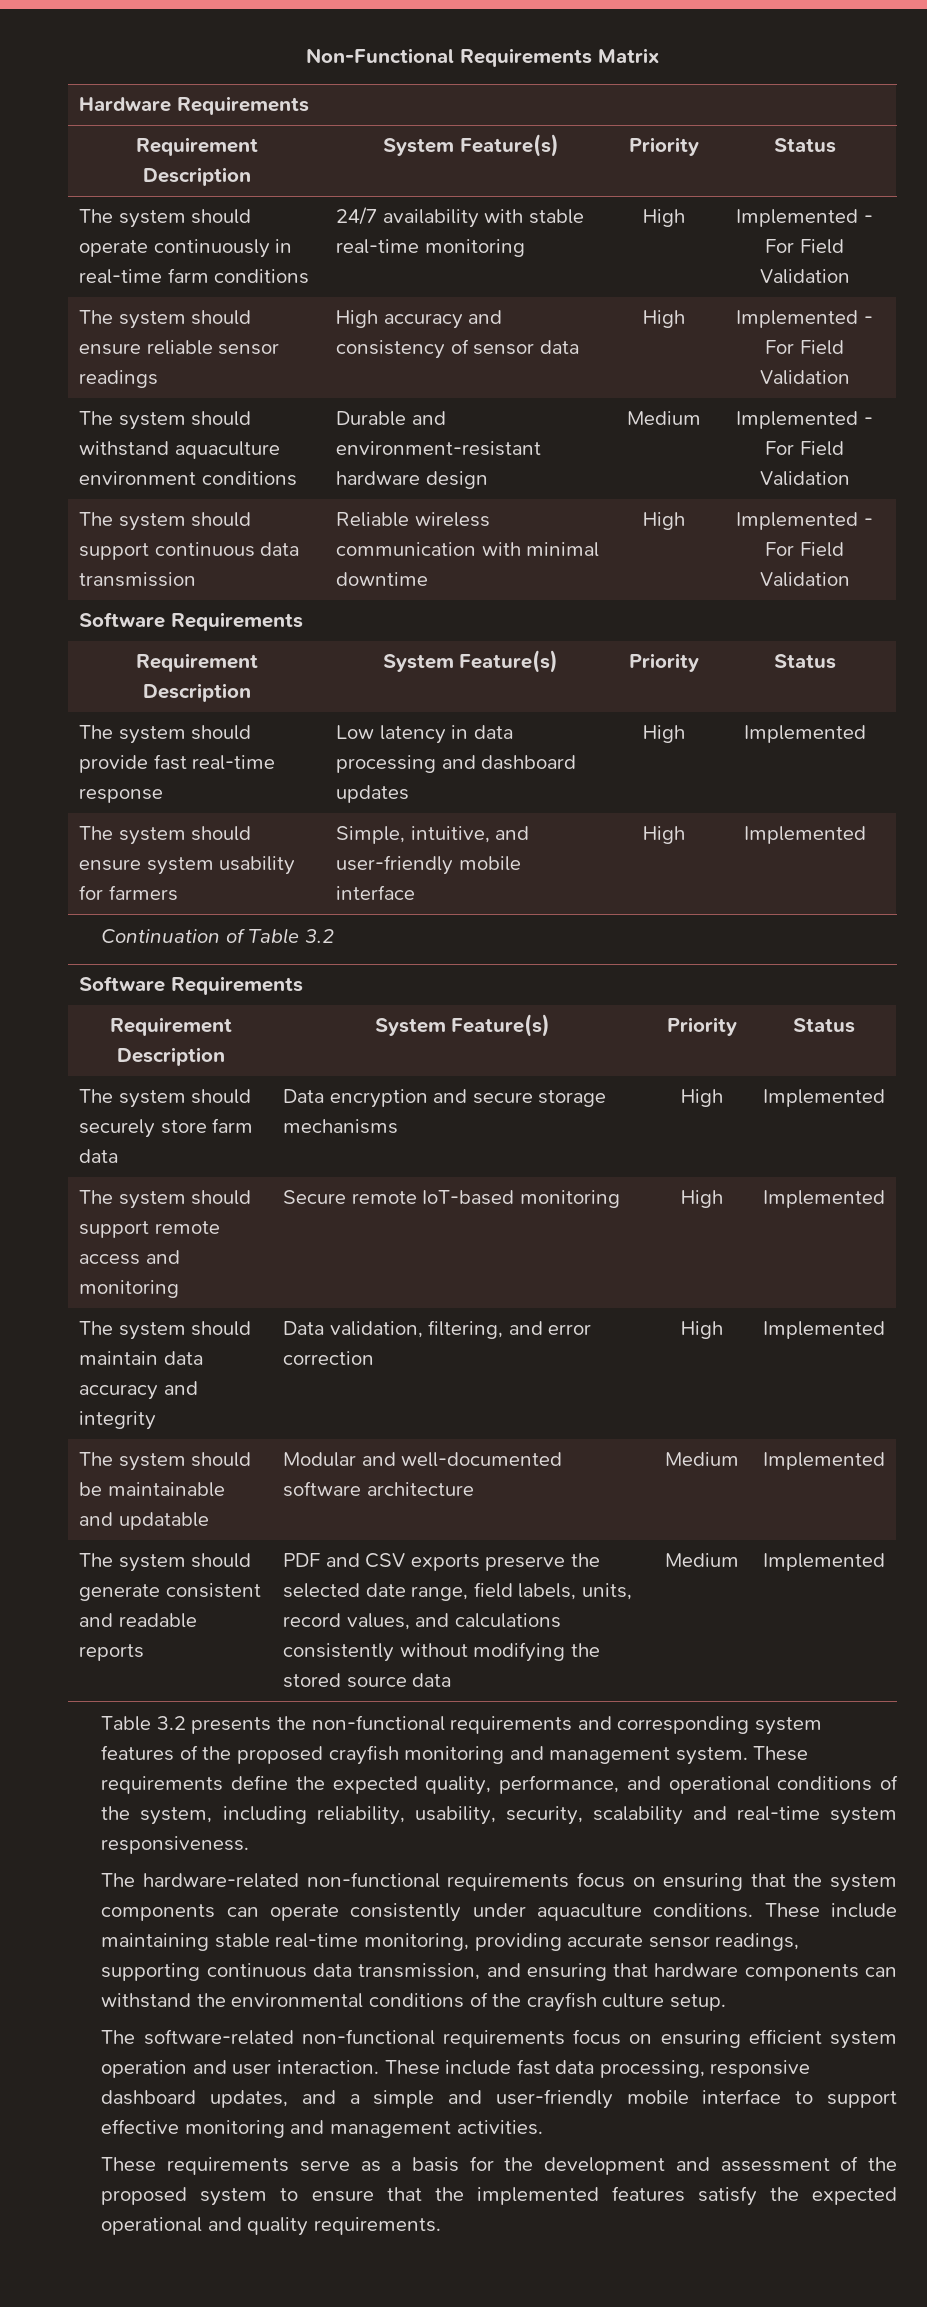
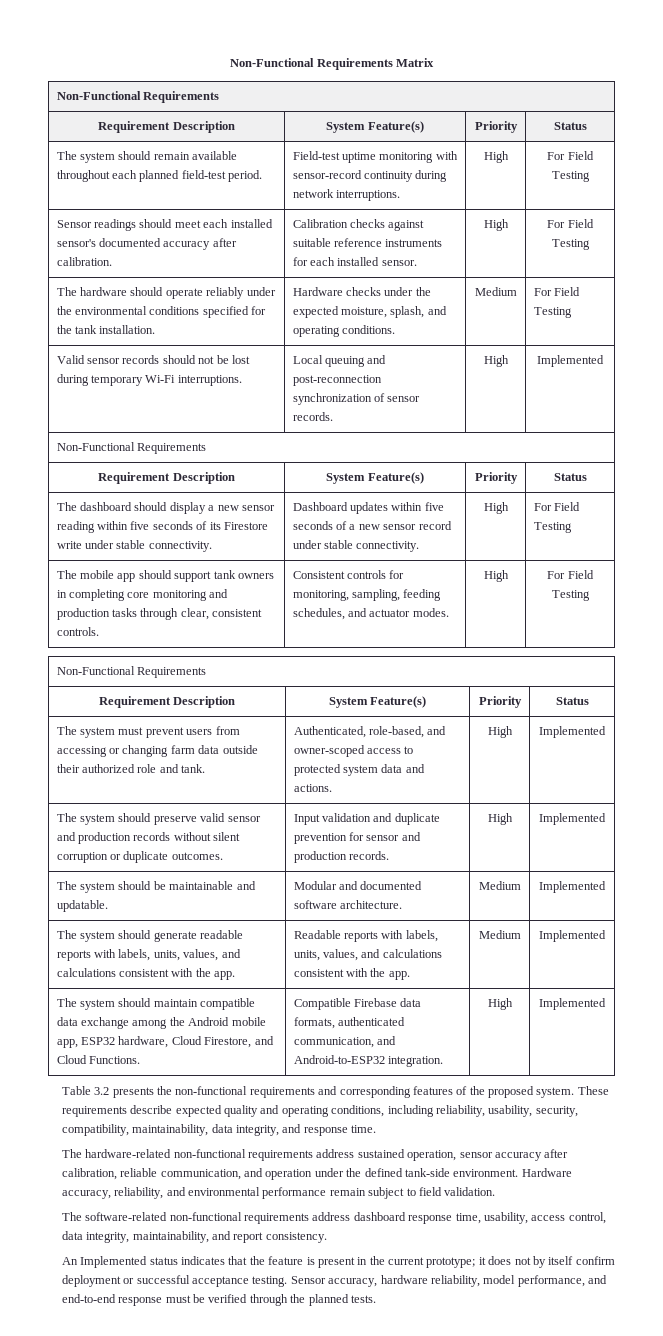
[79,97,172,112] Hardware -> [56,91,141,100] Non-Functional
[79,239,293,258] [79,268,310,284] [336,207,584,228] [336,239,525,257] [643,209,685,227] [736,209,873,227] [765,239,844,254] [759,269,850,284] [79,310,252,329] [79,340,280,355] [79,370,159,388] [336,310,503,329] [336,339,579,359] [643,310,685,328] [736,310,873,328] [765,340,844,355] [759,370,850,385] [79,411,252,430] [79,441,280,459] [79,471,297,486] [336,411,446,426] [336,441,542,456] [336,471,488,489] [627,411,701,425] [736,411,873,429] [765,441,844,456] [759,471,850,486] [79,512,252,531] [79,542,300,560] [79,572,197,587] [336,512,490,527] [336,542,600,557] [336,572,429,586] [643,512,685,530] [736,512,873,530] [765,542,844,557] [759,572,850,587] [79,612,303,631] [136,653,258,672] [143,683,251,702] [382,650,559,673] [629,653,699,672] [773,654,836,669] [79,725,252,744] [79,754,276,773] [79,788,164,803] [336,725,513,744] [336,755,577,773] [336,785,410,803] [643,725,685,743] [743,725,866,743] [79,826,252,845] [79,856,296,875] [79,885,178,901] [336,826,530,844] [336,855,521,875] [336,885,416,900] [643,826,685,844] [743,826,866,844] [101,928,334,944] [79,976,303,995] [109,1017,232,1036] [116,1047,225,1066] [374,1014,551,1037] [666,1017,737,1036] [792,1018,855,1033] [79,1089,252,1108] [79,1118,254,1138] [79,1149,119,1163] [283,1089,607,1108] [283,1119,399,1134] [680,1089,723,1107] [762,1089,885,1107] [79,1190,252,1209] [79,1221,220,1238] [79,1250,180,1265] [79,1280,180,1298] [283,1190,620,1208] [680,1190,723,1208] [762,1190,885,1208] [79,1321,252,1340] [79,1351,203,1365] [79,1381,198,1400] [79,1411,157,1430] [283,1320,592,1339] [283,1351,375,1365] operate continuously in real-time farm conditions | 24/7 availability with stable real-time monitoring | High | Implemented - For Field Validation // The system should ensure reliable sensor readings | High accuracy and consistency of sensor data | High | Implemented - For Field Validation // The system should withstand aquaculture environment conditions | Durable and environment-resistant hardware design | Medium | Implemented - For Field Validation // The system should support continuous data transmission | Reliable wireless communication with minimal downtime | High | Implemented - For Field Validation // Software Requirements // Requirement Description | System Feature(s) | Priority | Status // The system should provide fast real-time response | Low latency in data processing and dashboard updates | High | Implemented // The system should ensure system usability for farmers | Simple, intuitive, and user-friendly mobile interface | High | Implemented // Continuation of Table 3.2 // Software Requirements // Requirement Description | System Feature(s) | Priority | Status // The system should securely store farm data | Data encryption and secure storage mechanisms | High | Implemented // The system should support remote access and monitoring | Secure remote IoT-based monitoring | High | Implemented // The system should maintain data accuracy and integrity | Data validation, filtering, and error correction -> [153,151,238,160] [56,170,263,182] [292,151,458,163] [292,170,448,182] [292,189,401,201] [483,151,509,163] [547,151,594,160] [551,171,590,182] [56,219,273,231] [56,238,237,250] [56,257,112,266] [292,219,425,231] [292,238,443,247] [292,257,417,266] [483,219,509,231] [547,219,594,228] [551,239,590,250] [56,287,276,299] [56,306,267,318] [56,325,156,334] [292,287,431,296] [292,306,447,318] [292,325,396,337] [474,287,517,296] [533,287,581,296] [533,307,572,318] [56,355,250,364] [56,374,242,386] [292,355,387,367] [292,375,382,386] [292,393,421,405] [292,412,333,421] [483,355,509,367] [537,355,604,367] [56,442,207,454] [98,472,235,484] [326,472,424,484] [474,472,518,484] [553,473,587,481] [56,502,275,514] [56,521,268,533] [56,540,212,552] [292,502,444,514] [292,521,452,530] [292,540,420,552] [483,502,509,514] [533,502,581,511] [533,522,572,533] [56,570,274,582] [56,589,229,601] [56,608,263,620] [56,627,99,636] [292,570,405,579] [292,589,442,601] [292,608,449,620] [483,570,509,582] [547,570,594,579] [551,590,590,601] [56,666,207,678] [98,696,236,708] [328,696,427,708] [478,696,522,708] [555,697,589,705] [56,726,240,738] [56,745,258,757] [56,764,206,773] [293,726,447,738] [293,745,414,757] [293,764,425,776] [293,784,332,792] [487,726,513,738] [539,726,606,738] [56,813,261,825] [56,832,241,844] [56,851,223,863] [293,813,440,825] [293,832,421,844] [293,851,390,863] remain available throughout each planned field-test period. | Field-test uptime monitoring with sensor-record continuity during network interruptions. | High | For Field Testing // Sensor readings should meet each installed sensor's documented accuracy after calibration. | Calibration checks against suitable reference instruments for each installed sensor. | High | For Field Testing // The hardware should operate reliably under the environmental conditions specified for the tank installation. | Hardware checks under the expected moisture, splash, and operating conditions. | Medium | For Field Testing // Valid sensor records should not be lost during temporary Wi-Fi interruptions. | Local queuing and post-reconnection synchronization of sensor records. | High | Implemented // Non-Functional Requirements // Requirement Description | System Feature(s) | Priority | Status // The dashboard should display a new sensor reading within five seconds of its Firestore write under stable connectivity. | Dashboard updates within five seconds of a new sensor record under stable connectivity. | High | For Field Testing // The mobile app should support tank owners in completing core monitoring and production tasks through clear, consistent controls. | Consistent controls for monitoring, sampling, feeding schedules, and actuator modes. | High | For Field Testing // Non-Functional Requirements // Requirement Description | System Feature(s) | Priority | Status // The system must prevent users from accessing or changing farm data outside their authorized role and tank. | Authenticated, role-based, and owner-scoped access to protected system data and actions. | High | Implemented // The system should preserve valid sensor and production records without silent corruption or duplicate outcomes. | Input validation and duplicate prevention for sensor and production records.
[118,1512,209,1530] updatable -> [56,900,108,912] updatable.
[401,1452,563,1467] [283,1481,474,1497] well-documented software architecture -> [360,881,423,890] [293,900,403,909] documented software architecture.
[165,1583,261,1598] [79,1613,114,1627] consistent and -> (197, 936) none
[283,1553,600,1571] [283,1582,632,1601] [283,1613,561,1630] [283,1642,600,1662] [283,1673,452,1688] [664,1553,739,1567] | PDF and CSV exports preserve the selected date range, field labels, units, record values, and calculations consistently without modifying the stored source data | Medium -> [94,949,241,961] [56,968,236,980] [293,930,438,942] [293,949,442,961] [293,968,410,980] [478,930,521,939] [539,930,606,942] [56,998,256,1010] [56,1017,266,1029] [56,1036,274,1048] [56,1055,141,1064] [293,998,422,1010] [293,1017,406,1029] [293,1036,397,1048] [293,1055,444,1067] [487,998,513,1010] with labels, units, values, and calculations consistent with the app. | Readable reports with labels, units, values, and calculations consistent with the app. | Medium | Implemented // The system should maintain compatible data exchange among the Android mobile app, ESP32 hardware, Cloud Firestore, and Cloud Functions. | Compatible Firebase data formats, authenticated communication, and Android-to-ESP32 integration. | High
[754,1717,822,1735] system -> (411, 1092) none
[328,1745,809,1765] [101,1775,898,1795] [101,1806,898,1825] [101,1836,250,1854] [101,1872,898,1892] [101,1903,897,1922] [101,1933,800,1951] [101,1963,897,1981] [101,1992,726,2012] [101,2029,897,2049] [101,2059,811,2078] [101,2089,897,2109] [101,2119,543,2138] [101,2156,897,2175] [101,2186,897,2206] [101,2217,441,2236] crayfish monitoring and management system. These requirements define the expected quality, performance, and operational conditions of the system, including reliability, usability, security, scalability and real-time system responsiveness. // The hardware-related non-functional requirements focus on ensuring that the system components can operate consistently under aquaculture conditions. These include maintaining stable real-time monitoring, providing accurate sensor readings, supporting continuous data transmission, and ensuring that hardware components can withstand the environmental conditions of the crayfish culture setup. // The software-related non-functional requirements focus on ensuring efficient system operation and user interaction. These include fast data processing, responsive dashboard updates, and a simple and user-friendly mobile interface to support effective monitoring and management activities. // These requirements serve as a basis for the development and assessment of the proposed system to ensure that the implemented features satisfy the expected operational and quality requirements. -> [536,1086,609,1098] [61,1105,578,1117] [61,1124,377,1136] [61,1149,569,1161] [61,1168,572,1180] [61,1187,496,1199] [61,1212,606,1224] [61,1231,327,1243] [61,1256,615,1268] [61,1275,608,1287] [61,1294,376,1306] system. These requirements describe expected quality and operating conditions, including reliability, usability, security, compatibility, maintainability, data integrity, and response time. // The hardware-related non-functional requirements address sustained operation, sensor accuracy after calibration, reliable communication, and operation under the defined tank-side environment. Hardware accuracy, reliability, and environmental performance remain subject to field validation. // The software-related non-functional requirements address dashboard response time, usability, access control, data integrity, maintainability, and report consistency. // An Implemented status indicates that the feature is present in the current prototype; it does not by itself confirm deployment or successful acceptance testing. Sensor accuracy, hardware reliability, model performance, and end-to-end response must be verified through the planned tests.

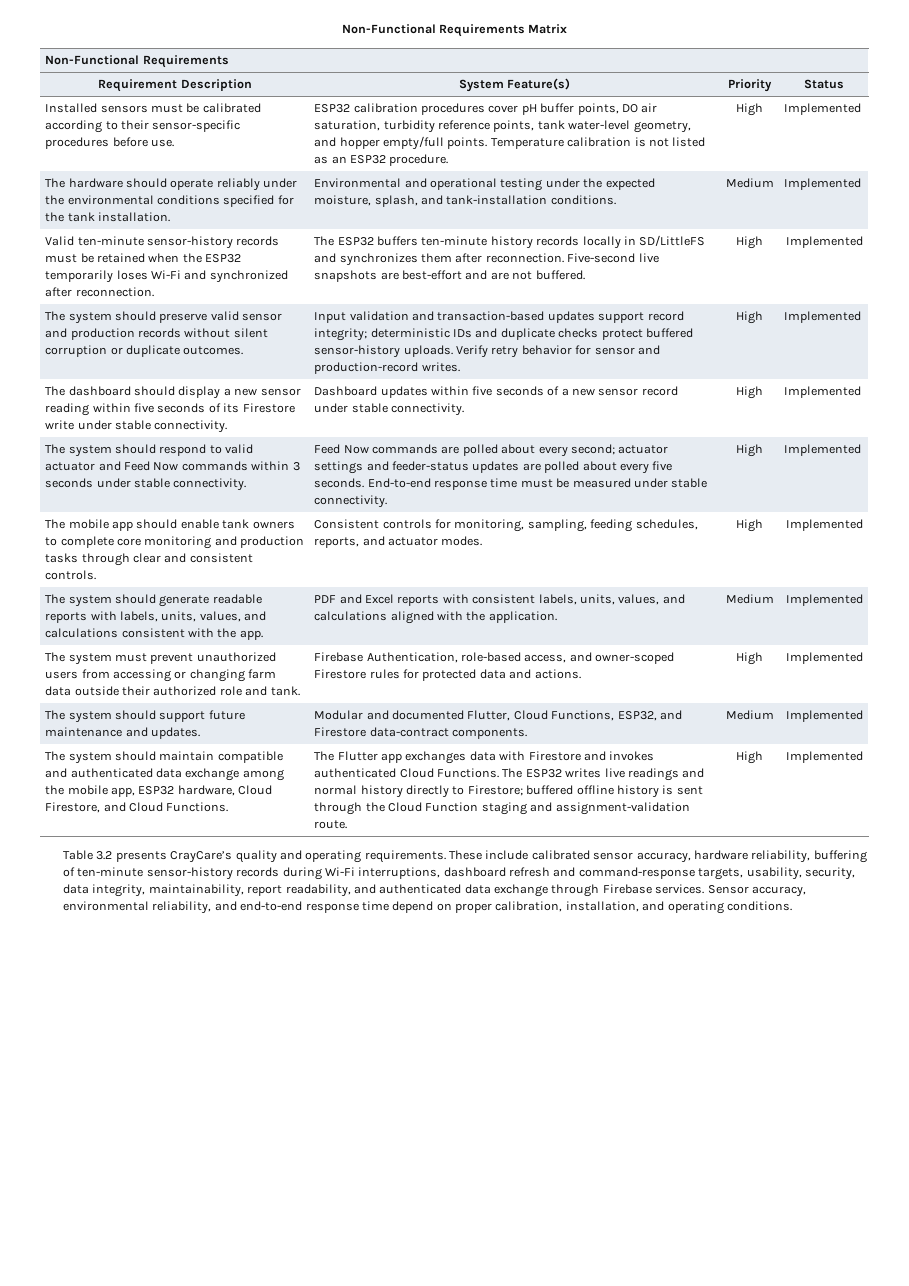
[56,151,238,163] [56,170,263,182] [292,151,458,163] [292,170,448,182] [292,189,401,201] [483,151,509,163] [547,151,594,160] [551,171,590,182] [56,219,273,231] [56,238,237,250] [56,257,112,266] [292,219,425,231] [292,238,443,247] [292,257,417,266] [483,219,509,231] [547,219,594,228] [551,239,590,250] The system should remain available throughout each planned field-test period. | Field-test uptime monitoring with sensor-record continuity during network interruptions. | High | For Field Testing // Sensor readings should meet each installed sensor's documented accuracy after calibration. | Calibration checks against suitable reference instruments for each installed sensor. | High | For Field Testing -> [45,103,261,113] [45,120,241,133] [45,137,175,149] [314,103,658,115] [314,120,691,133] [314,136,706,150] [314,154,449,166] [736,103,763,116] [784,103,862,115] Installed sensors must be calibrated according to their sensor-specific procedures before use. | ESP32 calibration procedures cover pH buffer points, DO air saturation, turbidity reference points, tank water-level geometry, and hopper empty/full points. Temperature calibration is not listed as an ESP32 procedure. | High | Implemented
[292,287,382,296] Hardware checks -> [314,178,543,191] Environmental and operational testing
[292,326,340,337] operating -> [446,195,548,205] tank-installation
[533,287,581,296] [533,307,572,318] [56,355,250,364] [56,374,242,386] [292,355,387,367] [292,375,382,386] [292,393,421,405] [292,412,333,421] [483,355,509,367] [537,355,604,367] [56,442,207,454] [98,472,235,484] [326,472,424,484] [474,472,518,484] [553,473,587,481] For Field Testing // Valid sensor records should not be lost during temporary Wi-Fi interruptions. | Local queuing and post-reconnection synchronization of sensor records. | High | Implemented // Non-Functional Requirements // Requirement Description | System Feature(s) | Priority | Status -> [784,178,862,190] [45,236,280,249] [45,253,242,263] [45,270,288,283] [45,287,154,297] [314,235,706,249] [314,253,659,266] [314,270,585,282] [736,236,763,249] [785,236,863,248] [45,311,283,324] [45,328,268,340] [45,345,244,357] [314,311,684,323] [314,328,693,341] [314,345,660,358] [314,362,460,374] [736,311,763,324] [784,311,862,323] Implemented // Valid ten-minute sensor-history records must be retained when the ESP32 temporarily loses Wi-Fi and synchronized after reconnection. | The ESP32 buffers ten-minute history records locally in SD/LittleFS and synchronizes them after reconnection. Five-second live snapshots are best-effort and are not buffered. | High | Implemented // The system should preserve valid sensor and production records without silent corruption or duplicate outcomes. | Input validation and transaction-based updates support record integrity; deterministic IDs and duplicate checks protect buffered sensor-history uploads. Verify retry behavior for sensor and production-record writes. | High | Implemented
[533,502,581,511] [533,522,572,533] For Field Testing -> [784,386,862,398] [45,444,254,457] [45,461,300,471] [45,478,247,491] [314,444,669,457] [314,461,673,474] [314,478,708,490] [314,495,388,508] [736,444,763,457] [784,444,862,456] Implemented // The system should respond to valid actuator and Feed Now commands within 3 seconds under stable connectivity. | Feed Now commands are polled about every second; actuator settings and feeder-status updates are polled about every five seconds. End-to-end response time must be measured under stable connectivity. | High | Implemented
[174,571,212,582] support -> [180,519,219,529] enable
[56,589,126,601] in completing -> [45,536,114,548] to complete
[180,608,209,620] clear, -> [133,553,187,563] clear and
(345, 614) none -> [314,537,360,548] reports,
[547,570,594,579] [551,590,590,601] [56,666,207,678] [98,696,236,708] [328,696,427,708] [478,696,522,708] [555,697,589,705] [56,726,240,738] [56,745,258,757] [56,764,206,773] [293,726,447,738] [293,745,414,757] [293,764,425,776] [293,784,332,792] [487,726,513,738] [539,726,606,738] [56,813,261,825] [56,832,241,844] [56,851,223,863] [293,813,440,825] [293,832,421,844] [293,851,390,863] [487,813,513,825] [539,813,606,825] [56,881,256,893] [56,900,108,912] [293,881,423,890] [293,900,403,909] [478,881,521,890] | For Field Testing // Non-Functional Requirements // Requirement Description | System Feature(s) | Priority | Status // The system must prevent users from accessing or changing farm data outside their authorized role and tank. | Authenticated, role-based, and owner-scoped access to protected system data and actions. | High | Implemented // The system should preserve valid sensor and production records without silent corruption or duplicate outcomes. | Input validation and duplicate prevention for sensor and production records. | High | Implemented // The system should be maintainable and updatable. | Modular and documented software architecture. | Medium -> (763, 525) none
[293,930,438,942] [293,949,442,961] [293,968,410,980] Readable reports with labels, units, values, and calculations consistent with the app. -> [314,594,685,606] [314,611,557,624] [725,594,774,604] [785,594,863,606] [45,652,276,665] [45,669,277,682] [45,686,300,696] [314,652,675,664] [314,669,581,681] [736,652,763,665] [785,652,863,664] [45,710,245,723] [45,727,201,739] [314,710,682,721] [314,727,528,739] PDF and Excel reports with consistent labels, units, values, and calculations aligned with the application. | Medium | Implemented // The system must prevent unauthorized users from accessing or changing farm data outside their authorized role and tank. | Firebase Authentication, role-based access, and owner-scoped Firestore rules for protected data and actions. | High | Implemented // The system should support future maintenance and updates. | Modular and documented Flutter, Cloud Functions, ESP32, and Firestore data-contract components.
(256, 1004) none -> [45,768,153,778] and authenticated
[188,1017,230,1026] Android -> (65, 790) none
[293,998,422,1010] [293,1017,406,1029] [293,1036,397,1048] [293,1055,444,1067] Compatible Firebase data formats, authenticated communication, and Android-to-ESP32 integration. -> [314,751,655,764] [314,768,705,781] [314,785,703,798] [314,802,690,815] [314,820,348,829] The Flutter app exchanges data with Firestore and invokes authenticated Cloud Functions. The ESP32 writes live readings and normal history directly to Firestore; buffered offline history is sent through the Cloud Function staging and assignment-validation route.
[157,1086,609,1098] [61,1105,578,1117] [61,1124,377,1136] [61,1149,569,1161] [61,1168,572,1180] [61,1187,496,1199] [61,1212,606,1224] [61,1231,327,1243] [61,1256,615,1268] [61,1275,608,1287] [61,1294,376,1306] the non-functional requirements and corresponding features of the proposed system. These requirements describe expected quality and operating conditions, including reliability, usability, security, compatibility, maintainability, data integrity, and response time. // The hardware-related non-functional requirements address sustained operation, sensor accuracy after calibration, reliable communication, and operation under the defined tank-side environment. Hardware accuracy, reliability, and environmental performance remain subject to field validation. // The software-related non-functional requirements address dashboard response time, usability, access control, data integrity, maintainability, and report consistency. // An Implemented status indicates that the feature is present in the current prototype; it does not by itself confirm deployment or successful acceptance testing. Sensor accuracy, hardware reliability, model performance, and end-to-end response must be verified through the planned tests. -> [170,850,867,863] [63,867,855,880] [63,884,806,897] [63,901,792,914] CrayCare’s quality and operating requirements. These include calibrated sensor accuracy, hardware reliability, buffering of ten-minute sensor-history records during Wi-Fi interruptions, dashboard refresh and command-response targets, usability, security, data integrity, maintainability, report readability, and authenticated data exchange through Firebase services. Sensor accuracy, environmental reliability, and end-to-end response time depend on proper calibration, installation, and operating conditions.

